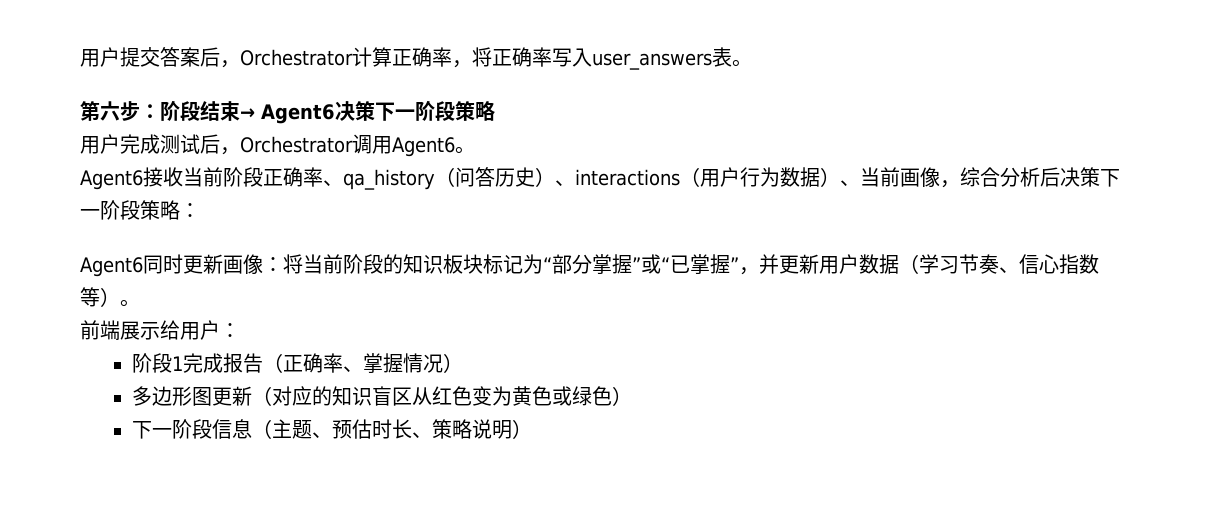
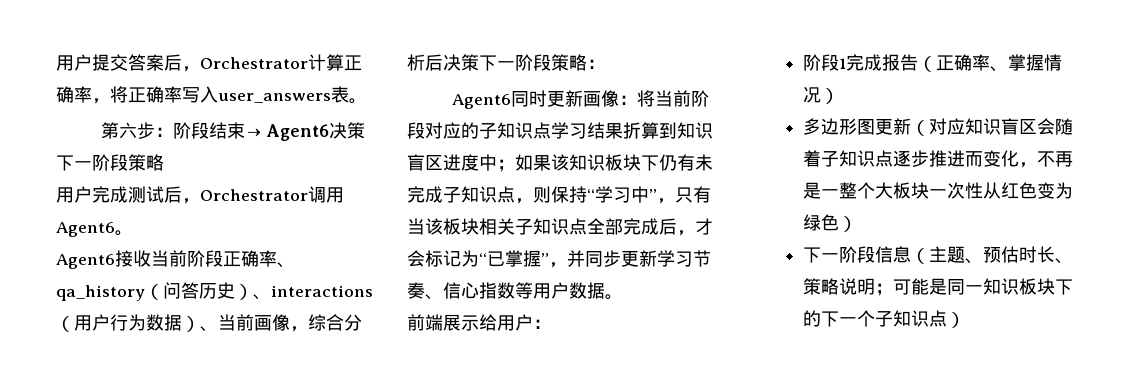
[383,254,919,275] 的知识板块标记为“部分掌握”或“已掌握”，并更新用户数据（ -> [425,122,713,139] [407,154,713,172] [407,186,711,204] [407,218,713,236] [407,250,657,268] 对应的子知识点学习结果折算到知识盲区进度中；如果该知识板块下仍有未完成子知识点，则保持“学习中”，只有当该板块相关子知识点全部完成后，才会标记为“已掌握”，并同步更新
[100,287,120,307] ） -> [533,282,605,299] 用户数据
[311,386,412,406] 的知识盲区 -> [965,118,1074,135] [803,150,1074,168] [803,182,984,199] 知识盲区会随着子知识点逐步推进而变化，不再是一整个大板块一次性
[511,386,572,406] 黄色或 -> (1074, 190) none
(512, 429) none -> [875,278,1074,296] [803,310,948,327] ；可能是同一知识板块下的下一个子知识点

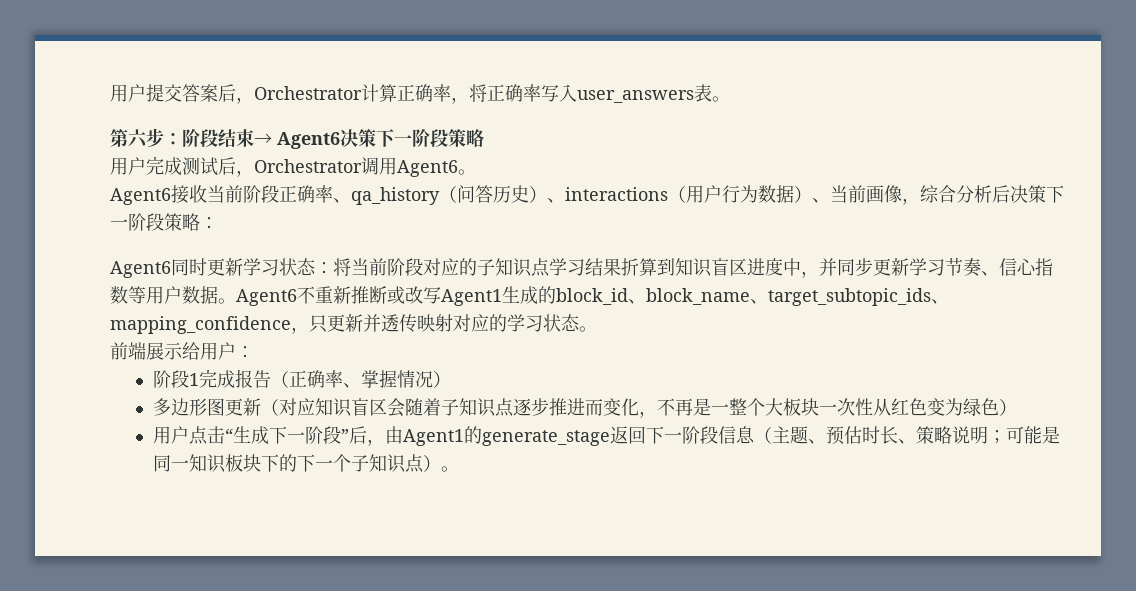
[582,90,619,107] 画像 -> [243,258,316,276] 学习状态
[497,154,713,172] [407,186,711,204] [407,218,713,236] [407,250,549,267] ；如果该知识板块下仍有未完成子知识点，则保持“学习中”，只有当该板块相关子知识点全部完成后，才会标记为“已掌握” -> (801, 267) none
(623, 297) none -> [236,286,949,306] [110,314,597,334] Agent6不重新推断或改写Agent1生成的block_id、block_name、target_subtopic_ids、mapping_confidence，只更新并透传映射对应的学习状态。
(858, 224) none -> [152,426,646,446] 用户点击“生成下一阶段”后，由Agent1的generate_stage返回
(966, 320) none -> [440,466,459,472] 。

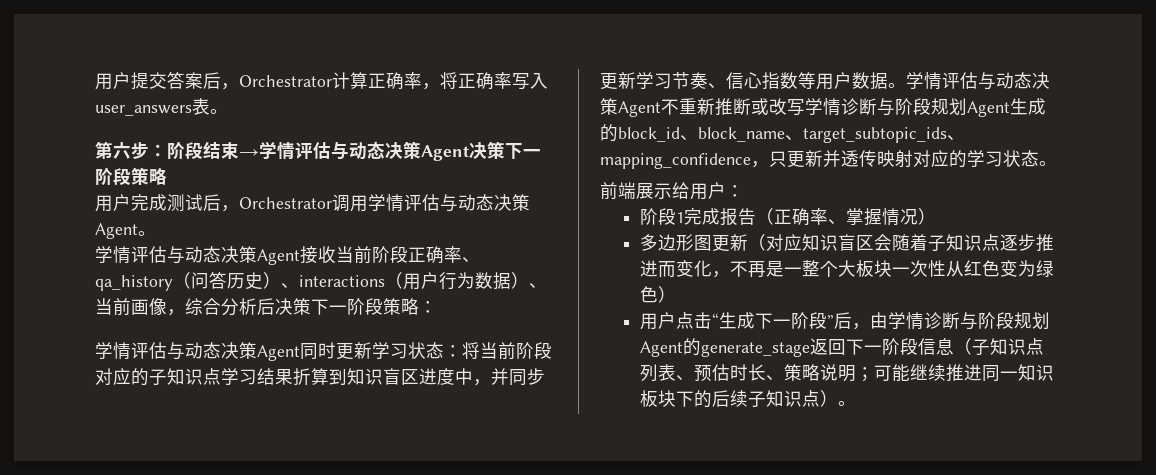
[277,132,340,149] Agent6 -> [259,141,469,161] 学情评估与动态决策Agent
[397,160,476,177] [110,188,171,205] Agent6。 // Agent6 -> [368,194,530,212] [95,223,156,239] [95,246,300,265] 学情评估与动态决策Agent。 // 学情评估与动态决策Agent
[110,261,171,278] Agent6 -> [95,342,300,361] 学情评估与动态决策Agent
[236,286,502,306] Agent6不重新推断或改写Agent1 -> [906,72,1050,90] [600,98,1010,117] 学情评估与动态决策Agent不重新推断或改写学情诊断与阶段规划Agent
[402,429,464,446] Agent1 -> [888,312,1051,330] [640,341,684,357] 学情诊断与阶段规划Agent
[771,426,808,444] 主题 -> [972,338,1045,356] [640,364,677,382] 子知识点列表
[1041,426,1060,444] 是 -> [910,364,983,382] 继续推进
[296,454,351,472] 下一个 -> [712,390,749,407] 后续

